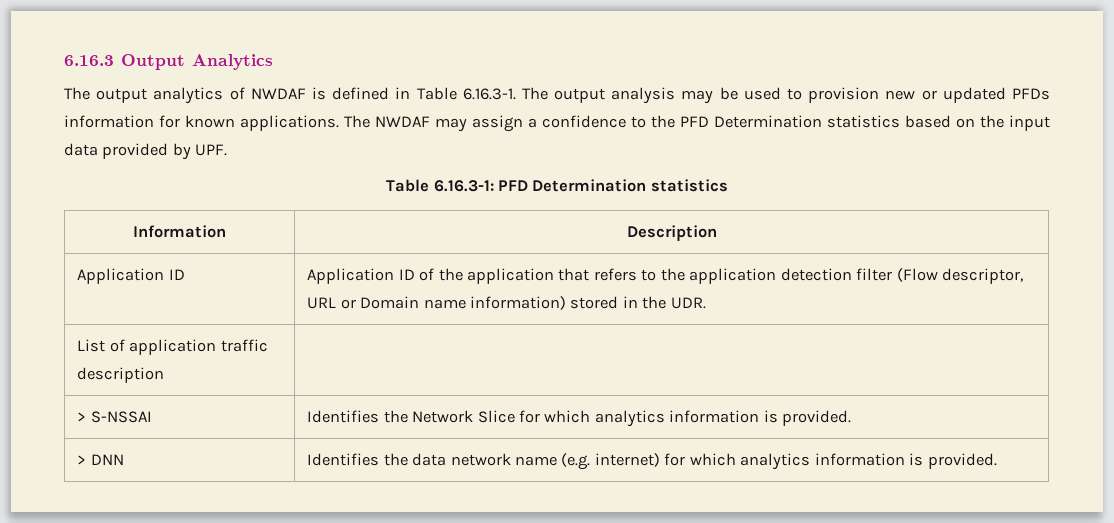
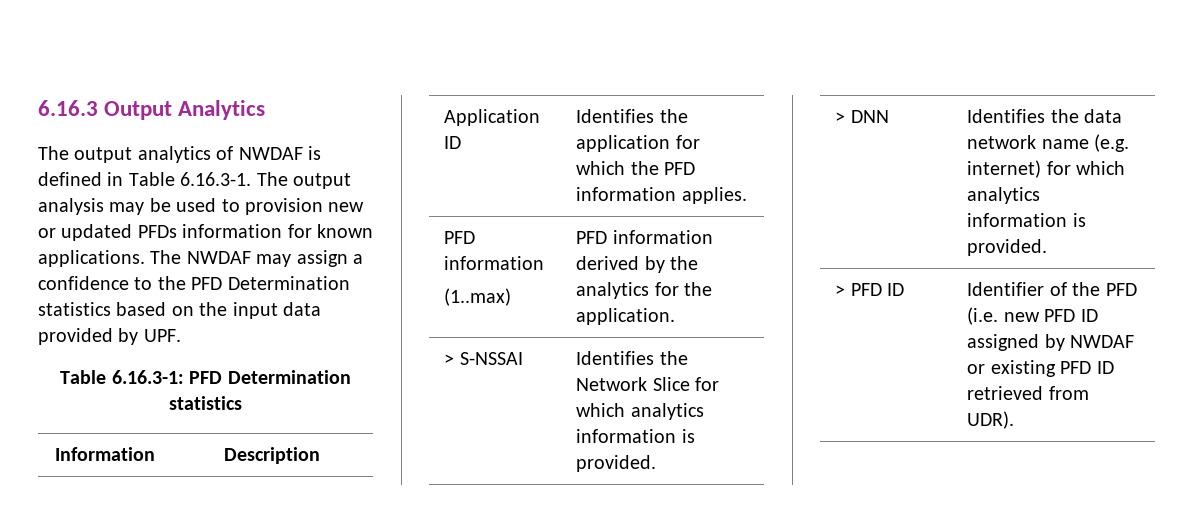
[307,268,1024,284] [307,296,706,310] [77,339,268,355] [77,367,165,383] Application ID of the application that refers to the application detection filter (Flow descriptor, URL or Domain name information) stored in the UDR. // List of application traffic description | -> [576,109,688,123] [576,135,700,152] [576,161,696,175] [576,187,747,204] [444,231,476,244] [444,256,545,270] [444,288,512,306] [576,230,713,244] [576,256,699,273] [576,282,713,299] [576,308,676,325] Identifies the application for which the PFD information applies. // PFD information // (1..max) | PFD information derived by the analytics for the application.
(997, 461) none -> [835,283,905,296] [967,282,1137,296] [967,307,1098,325] [967,334,1135,351] [967,360,1114,377] [967,386,1089,400] [967,411,1015,429] // > PFD ID | Identifier of the PFD (i.e. new PFD ID assigned by NWDAF or existing PFD ID retrieved from UDR).

